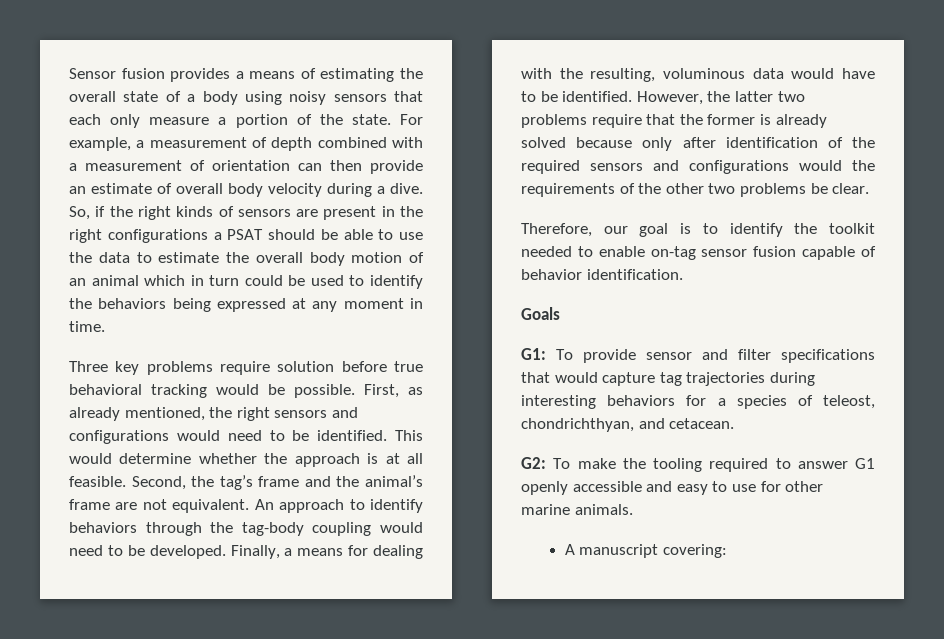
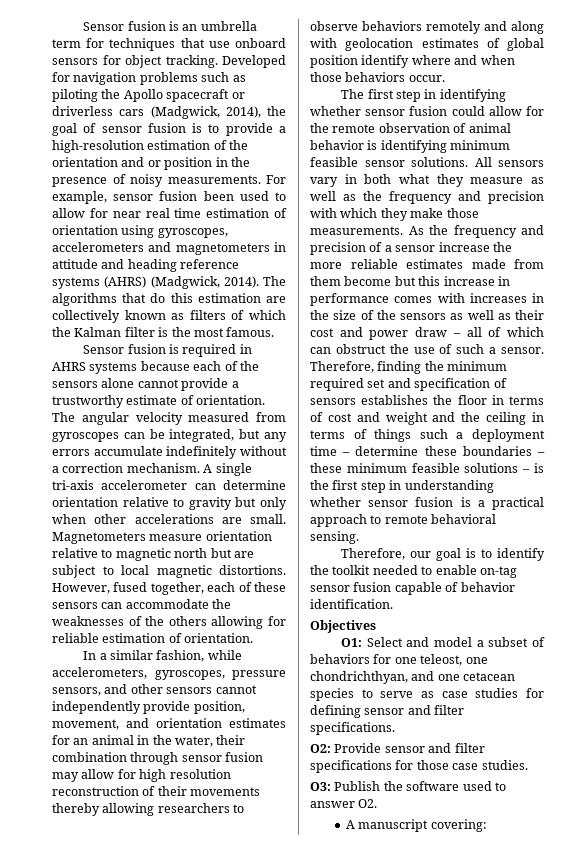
[69,68,423,82] [69,91,423,105] [69,114,423,128] [69,137,423,151] [69,160,423,174] [69,183,423,197] [69,206,423,220] [69,229,423,243] [69,252,424,266] [69,275,423,289] [69,298,423,312] [69,321,105,332] [69,361,423,375] [69,384,423,398] [69,407,358,421] [69,430,423,444] [69,453,423,467] [69,475,423,490] [69,499,423,513] [69,522,423,536] [69,545,423,559] [521,68,875,82] [521,91,805,105] [521,114,827,128] [521,137,875,151] [521,160,875,174] [521,183,870,197] Sensor fusion provides a means of estimating the overall state of a body using noisy sensors that each only measure a portion of the state. For example, a measurement of depth combined with a measurement of orientation can then provide an estimate of overall body velocity during a dive. So, if the right kinds of sensors are present in the right configurations a PSAT should be able to use the data to estimate the overall body motion of an animal which in turn could be used to identify the behaviors being expressed at any moment in time. // Three key problems require solution before true behavioral tracking would be possible. First, as already mentioned, the right sensors and configurations would need to be identified. This would determine whether the approach is at all feasible. Second, the tag’s frame and the animal’s frame are not equivalent. An approach to identify behaviors through the tag-body coupling would need to be developed. Finally, a means for dealing with the resulting, voluminous data would have to be identified. However, the latter two problems require that the former is already solved because only after identification of the required sensors and configurations would the requirements of the other two problems be clear. -> [83,21,257,31] [52,38,286,51] [52,55,286,68] [52,72,246,85] [52,89,245,102] [52,106,286,119] [52,123,286,136] [52,140,249,153] [52,157,250,170] [52,174,286,187] [52,191,286,204] [52,208,287,218] [52,225,228,238] [52,242,286,255] [52,259,240,272] [52,276,286,289] [52,293,286,306] [52,310,286,323] [52,327,275,337] [83,344,252,357] [52,361,259,374] [52,378,239,391] [52,395,266,408] [52,412,286,425] [52,429,287,442] [52,446,287,459] [52,463,252,476] [52,480,286,490] [52,497,287,510] [52,514,286,524] [52,531,272,544] [52,548,254,561] [52,565,286,578] [52,582,286,595] [52,599,232,609] [52,616,286,629] [52,633,254,643] [83,650,242,662] [52,667,286,680] [52,684,257,696] [52,701,245,714] [52,718,286,730] [52,735,246,747] [52,752,264,765] [52,769,231,782] [52,786,261,796] [52,803,245,816] [310,21,544,34] [310,38,544,51] [310,55,515,68] [310,72,445,82] [341,89,506,102] [310,106,544,116] [310,123,511,133] [310,140,511,153] [310,157,544,167] [310,174,544,187] [310,191,544,204] [310,208,479,221] [310,225,544,238] [310,242,512,255] [310,259,544,269] [310,276,510,286] [310,293,544,306] [310,310,544,320] [310,327,544,340] [310,344,544,354] [310,361,508,374] [310,378,507,391] [310,395,544,405] [310,412,544,425] [310,429,545,442] [310,446,545,456] [310,463,544,473] [310,480,494,493] [310,497,544,510] [310,514,497,527] [310,531,359,544] Sensor fusion is an umbrella term for techniques that use onboard sensors for object tracking. Developed for navigation problems such as piloting the Apollo spacecraft or driverless cars (Madgwick, 2014), the goal of sensor fusion is to provide a high-resolution estimation of the orientation and or position in the presence of noisy measurements. For example, sensor fusion been used to allow for near real time estimation of orientation using gyroscopes, accelerometers and magnetometers in attitude and heading reference systems (AHRS) (Madgwick, 2014). The algorithms that do this estimation are collectively known as filters of which the Kalman filter is the most famous. // Sensor fusion is required in AHRS systems because each of the sensors alone cannot provide a trustworthy estimate of orientation. The angular velocity measured from gyroscopes can be integrated, but any errors accumulate indefinitely without a correction mechanism. A single tri-axis accelerometer can determine orientation relative to gravity but only when other accelerations are small. Magnetometers measure orientation relative to magnetic north but are subject to local magnetic distortions. However, fused together, each of these sensors can accommodate the weaknesses of the others allowing for reliable estimation of orientation. // In a similar fashion, while accelerometers, gyroscopes, pressure sensors, and other sensors cannot independently provide position, movement, and orientation estimates for an animal in the water, their combination through sensor fusion may allow for high resolution reconstruction of their movements thereby allowing researchers to observe behaviors remotely and along with geolocation estimates of global position identify where and when those behaviors occur. // The first step in identifying whether sensor fusion could allow for the remote observation of animal behavior is identifying minimum feasible sensor solutions. All sensors vary in both what they measure as well as the frequency and precision with which they make those measurements. As the frequency and precision of a sensor increase the more reliable estimates made from them become but this increase in performance comes with increases in the size of the sensors as well as their cost and power draw – all of which can obstruct the use of such a sensor. Therefore, finding the minimum required set and specification of sensors establishes the floor in terms of cost and weight and the ceiling in terms of things such a deployment time – determine these boundaries – these minimum feasible solutions – is the first step in understanding whether sensor fusion is a practical approach to remote behavioral sensing.
[521,307,560,320] [521,348,875,363] [521,372,815,386] [521,395,875,409] [521,418,735,432] [521,457,875,472] [521,481,824,495] [521,504,633,515] Goals // G1: To provide sensor and filter specifications that would capture tag trajectories during interesting behaviors for a species of teleost, chondrichthyan, and cetacean. // G2: To make the tooling required to answer G1 openly accessible and easy to use for other marine animals. -> [310,620,376,633] [341,637,545,647] [310,654,488,666] [310,671,516,684] [310,688,544,701] [310,705,465,718] [310,722,395,735] [310,743,485,753] [310,760,528,773] [310,781,506,791] [310,799,378,808] Objectives // O1: Select and model a subset of behaviors for one teleost, one chondrichthyan, and one cetacean species to serve as case studies for defining sensor and filter specifications. // O2: Provide sensor and filter specifications for those case studies. // O3: Publish the software used to answer O2.

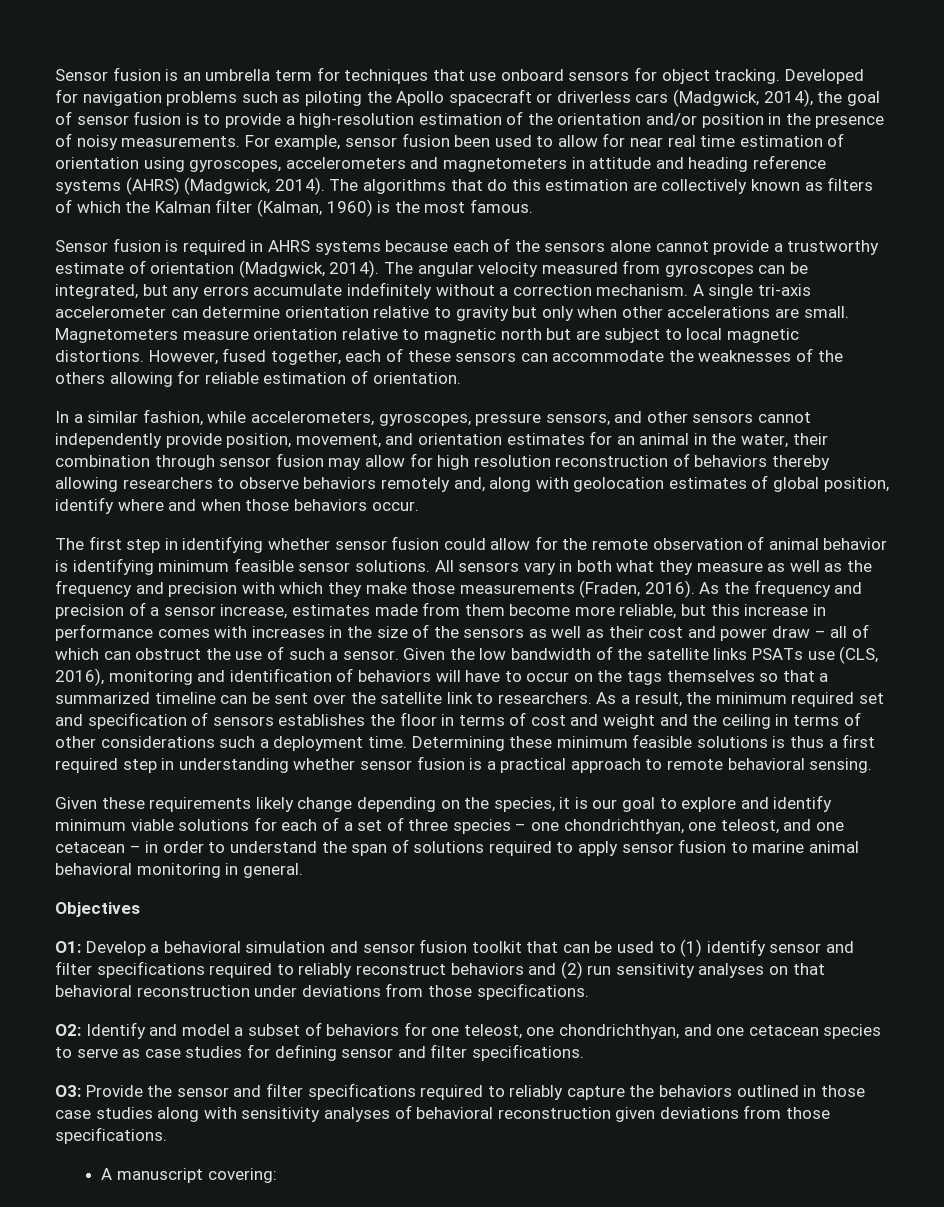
[121,157,161,167] and or -> [646,113,698,126] and/or
(155, 332) none -> [256,199,373,217] (Kalman, 1960)
[196,395,266,405] orientation. -> [150,260,380,278] orientation (Madgwick, 2014).
[157,786,261,796] their movements -> [694,455,768,467] behaviors
[484,21,507,31] and -> [453,477,485,492] and,
[310,55,358,68] position -> [823,477,889,492] position,
[310,226,403,235] measurements. -> [459,580,695,598] measurements (Fraden, 2016).
[438,242,512,252] [310,259,398,269] increase the more reliable -> [220,604,288,619] increase,
(392, 281) none -> [574,604,677,619] more reliable,
[310,361,422,374] Therefore, finding -> [403,646,879,664] [55,668,829,686] [55,692,682,707] Given the low bandwidth of the satellite links PSATs use (CLS, 2016), monitoring and identification of behaviors will have to occur on the tags themselves so that a summarized timeline can be sent over the satellite link to researchers. As a result,
[374,429,412,442] things -> [55,736,215,748] other considerations
[310,446,545,456] [310,463,544,473] [310,480,359,490] time – determine these boundaries – these minimum feasible solutions – is the first -> [367,734,876,751] [55,758,118,773] time. Determining these minimum feasible solutions is thus a first required
[341,548,545,561] [310,565,517,578] [310,582,515,595] [310,599,393,609] [310,620,376,633] [341,637,403,647] Therefore, our goal is to identify the toolkit needed to enable on-tag sensor fusion capable of behavior identification. // Objectives // O1: Select -> [55,795,833,812] [55,817,845,834] [55,839,860,856] [55,863,303,878] [55,902,140,917] [55,939,855,957] [55,961,825,979] [55,983,589,1000] [55,1022,146,1039] Given these requirements likely change depending on the species, it is our goal to explore and identify minimum viable solutions for each of a set of three species – one chondrichthyan, one teleost, and one cetacean – in order to understand the span of solutions required to apply sensor fusion to marine animal behavioral monitoring in general. // Objectives // O1: Develop a behavioral simulation and sensor fusion toolkit that can be used to (1) identify sensor and filter specifications required to reliably reconstruct behaviors and (2) run sensitivity analyses on that behavioral reconstruction under deviations from those specifications. // O2: Identify
[310,743,485,753] [310,760,528,773] [310,781,506,791] [310,799,378,808] O2: Provide sensor and filter specifications for those case studies. // O3: Publish the software used to answer O2. -> [55,1083,865,1100] [55,1105,831,1122] [55,1127,167,1144] O3: Provide the sensor and filter specifications required to reliably capture the behaviors outlined in those case studies along with sensitivity analyses of behavioral reconstruction given deviations from those specifications.

